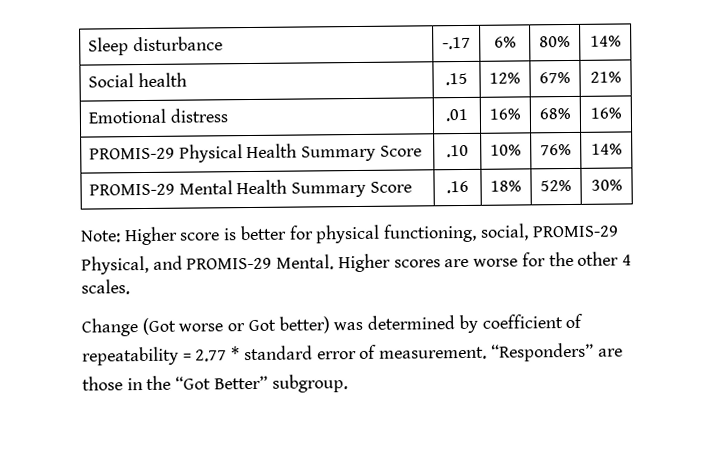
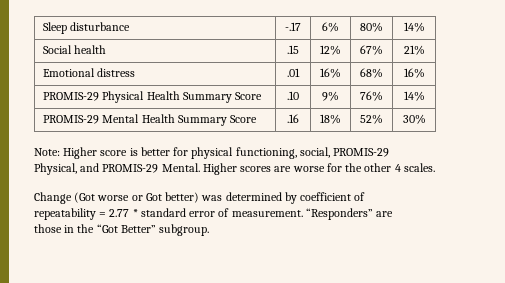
[490,144,522,156] 10% -> [322,91,339,101] 9%

